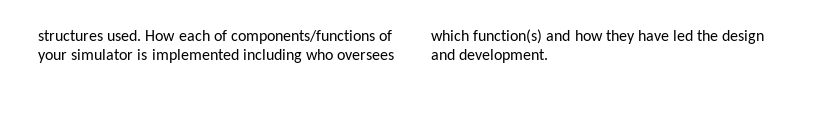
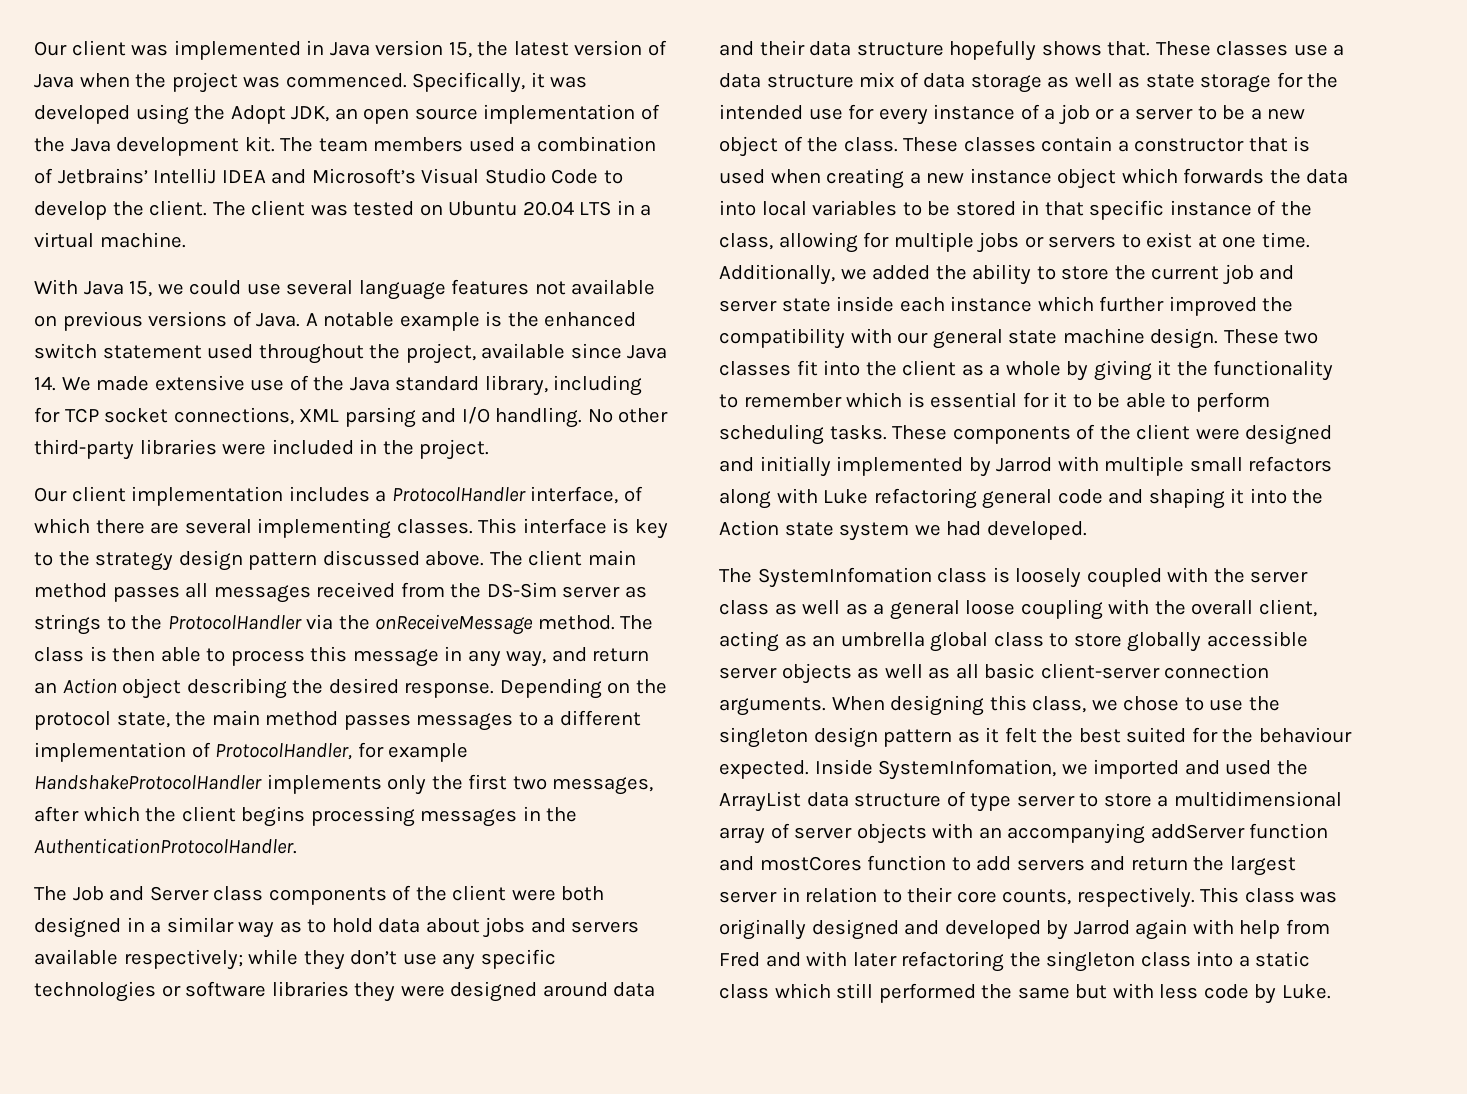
[38,30,393,44] [38,49,395,63] [431,29,765,44] [431,49,549,63] structures used. How each of components/functions of your simulator is implemented including who oversees which function(s) and how they have led the design and development. -> [34,40,667,60] [34,72,588,93] [34,104,660,125] [34,136,656,156] [34,168,623,184] [34,200,652,220] [34,232,186,248] [34,279,656,300] [34,311,637,331] [34,343,668,364] [34,375,643,396] [34,407,669,428] [34,439,490,460] [34,486,643,506] [34,518,668,539] [34,550,636,571] [34,582,647,603] [34,614,654,635] [34,646,650,667] [34,678,667,699] [34,710,641,731] [34,742,469,762] [34,774,654,795] [34,806,578,827] [34,838,297,854] [34,885,605,905] [34,917,640,938] [34,949,556,970] [34,981,656,1002] [719,40,1345,61] [719,72,1339,93] [719,104,1306,125] [719,136,1311,157] [719,168,1349,189] [719,200,1312,220] [719,232,1310,253] [719,264,1295,285] [719,296,1294,316] [719,328,1319,349] [719,360,1334,381] [719,392,1270,412] [719,424,1333,445] [719,456,1333,477] [719,488,1324,509] [719,520,1087,541] [719,567,1309,588] [719,599,1317,620] [719,631,1308,652] [719,663,1270,684] [719,695,1280,716] [719,727,1352,748] [719,759,1308,780] [719,791,1342,812] [719,823,1329,844] [719,855,1296,876] [719,887,1338,908] [719,919,1330,940] [719,951,1311,972] [719,983,1331,1004] Our client was implemented in Java version 15, the latest version of Java when the project was commenced. Specifically, it was developed using the Adopt JDK, an open source implementation of the Java development kit. The team members used a combination of Jetbrains’ IntelliJ IDEA and Microsoft’s Visual Studio Code to develop the client. The client was tested on Ubuntu 20.04 LTS in a virtual machine. // With Java 15, we could use several language features not available on previous versions of Java. A notable example is the enhanced switch statement used throughout the project, available since Java 14. We made extensive use of the Java standard library, including for TCP socket connections, XML parsing and I/O handling. No other third-party libraries were included in the project. // Our client implementation includes a ProtocolHandler interface, of which there are several implementing classes. This interface is key to the strategy design pattern discussed above. The client main method passes all messages received from the DS-Sim server as strings to the ProtocolHandler via the onReceiveMessage method. The class is then able to process this message in any way, and return an Action object describing the desired response. Depending on the protocol state, the main method passes messages to a different implementation of ProtocolHandler, for example HandshakeProtocolHandler implements only the first two messages, after which the client begins processing messages in the AuthenticationProtocolHandler. // The Job and Server class components of the client were both designed in a similar way as to hold data about jobs and servers available respectively; while they don’t use any specific technologies or software libraries they were designed around data and their data structure hopefully shows that. These classes use a data structure mix of data storage as well as state storage for the intended use for every instance of a job or a server to be a new object of the class. These classes contain a constructor that is used when creating a new instance object which forwards the data into local variables to be stored in that specific instance of the class, allowing for multiple jobs or servers to exist at one time. Additionally, we added the ability to store the current job and server state inside each instance which further improved the compatibility with our general state machine design. These two classes fit into the client as a whole by giving it the functionality to remember which is essential for it to be able to perform scheduling tasks. These components of the client were designed and initially implemented by Jarrod with multiple small refactors along with Luke refactoring general code and shaping it into the Action state system we had developed. // The SystemInfomation class is loosely coupled with the server class as well as a general loose coupling with the overall client, acting as an umbrella global class to store globally accessible server objects as well as all basic client-server connection arguments. When designing this class, we chose to use the singleton design pattern as it felt the best suited for the behaviour expected. Inside SystemInfomation, we imported and used the ArrayList data structure of type server to store a multidimensional array of server objects with an accompanying addServer function and mostCores function to add servers and return the largest server in relation to their core counts, respectively. This class was originally designed and developed by Jarrod again with help from Fred and with later refactoring the singleton class into a static class which still performed the same but with less code by Luke.

